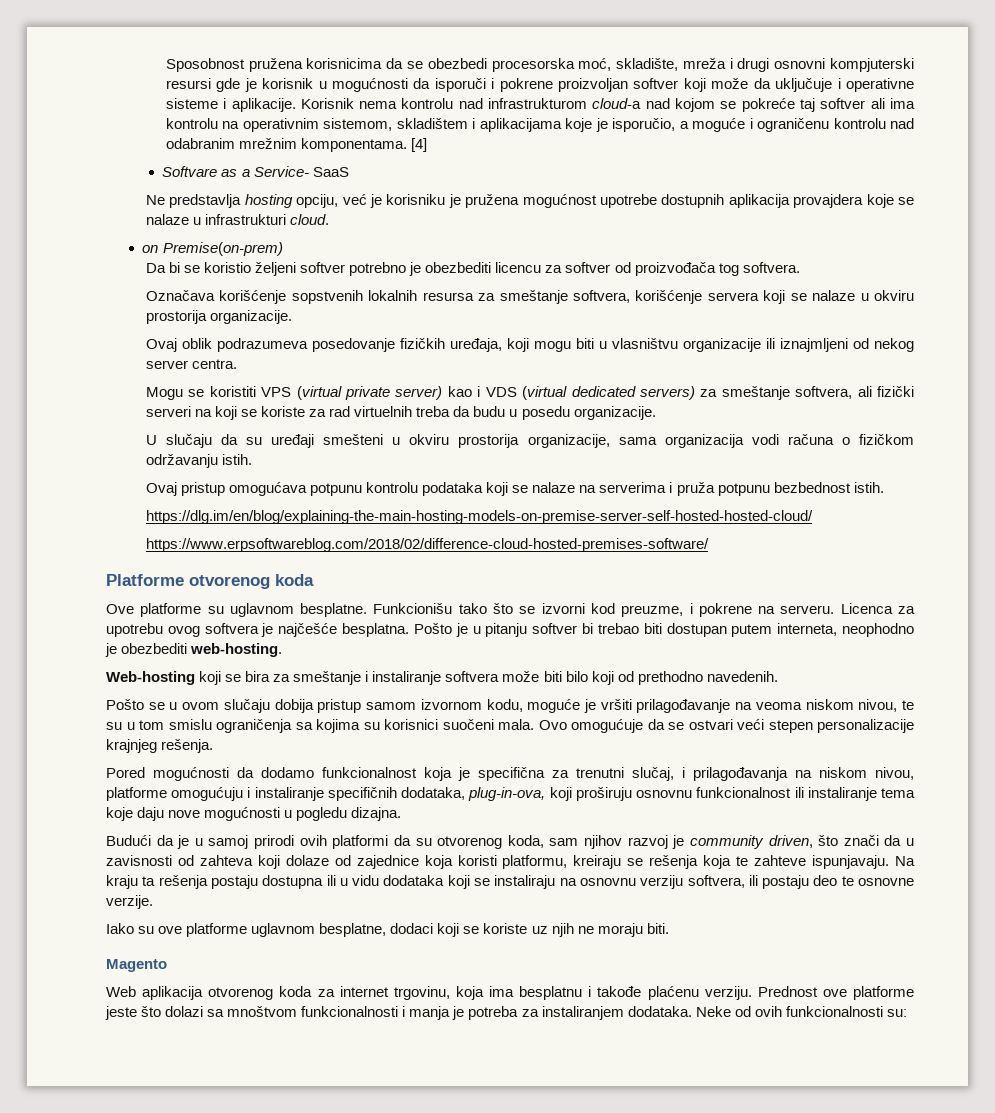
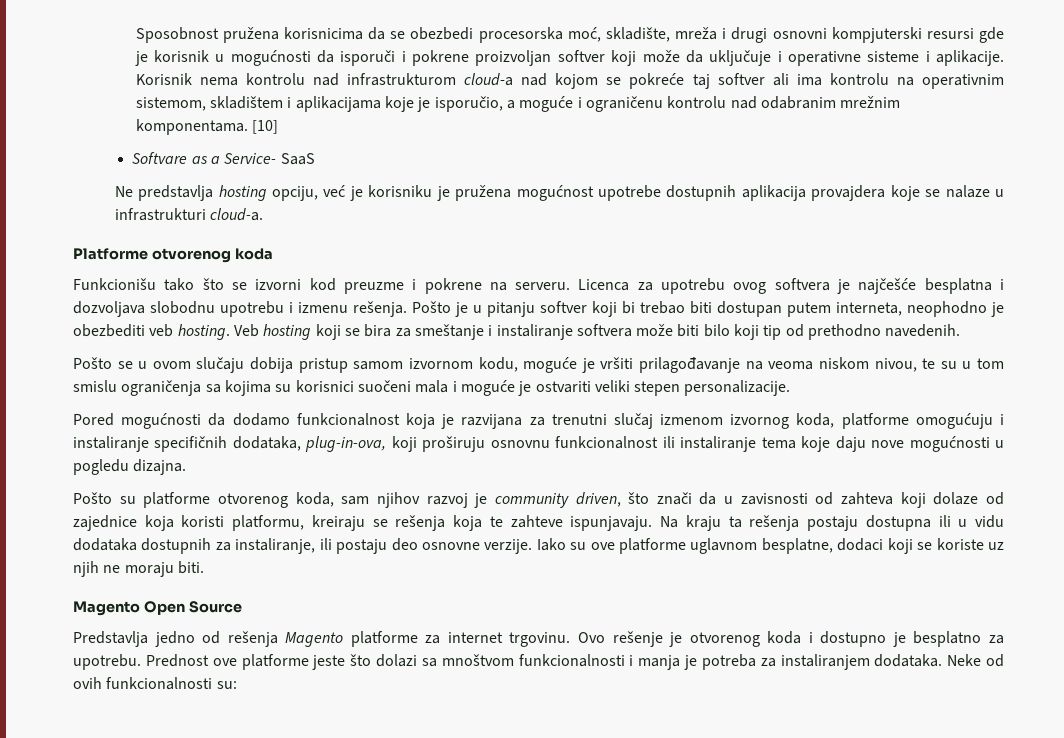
[411,138,428,152] [4] -> [251,120,278,134] [10]
[290,214,330,225] [142,242,283,256] [145,262,800,276] [145,290,914,304] [145,310,292,324] [145,338,915,352] [145,359,237,369] [145,386,914,400] [145,406,656,420] [145,434,914,448] [145,454,252,468] [145,482,884,496] [145,510,813,524] [145,538,709,552] [106,574,314,589] [106,603,368,617] cloud. // on Premise(on-prem) // Da bi se koristio željeni softver potrebno je obezbediti licencu za softver od proizvođača tog softvera. // Označava korišćenje sopstvenih lokalnih resursa za smeštanje softvera, korišćenje servera koji se nalaze u okviru prostorija organizacije. // Ovaj oblik podrazumeva posedovanje fizičkih uređaja, koji mogu biti u vlasništvu organizacije ili iznajmljeni od nekog server centra. // Mogu se koristiti VPS (virtual private server) kao i VDS (virtual dedicated servers) za smeštanje softvera, ali fizički serveri na koji se koriste za rad virtuelnih treba da budu u posedu organizacije. // U slučaju da su uređaji smešteni u okviru prostorija organizacije, sama organizacija vodi računa o fizičkom održavanju istih. // Ovaj pristup omogućava potpunu kontrolu podataka koji se nalaze na serverima i pruža potpunu bezbednost istih. // https://dlg.im/en/blog/explaining-the-main-hosting-models-on-premise-server-self-hosted-hosted-cloud/ // https://www.erpsoftwareblog.com/2018/02/difference-cloud-hosted-premises-software/ // Platforme otvorenog koda // Ove platforme su uglavnom besplatne. -> [210,208,264,221] [73,248,273,263] cloud-a. // Platforme otvorenog koda //
[621,605,684,617] preuzme, -> [343,282,404,294] preuzme
[342,623,410,637] besplatna. -> [924,278,1004,294] [73,301,407,317] besplatna i dozvoljava slobodnu upotrebu i izmenu rešenja.
(578, 628) none -> [592,301,617,317] koji
[190,643,283,657] [106,671,195,685] web-hosting. // Web-hosting -> [149,324,312,340] veb hosting. Veb hosting
(614, 678) none -> [763,325,782,340] tip
[498,719,914,733] [106,739,214,753] mala. Ovo omogućuje da se ostvari veći stepen personalizacije krajnjeg rešenja. -> [415,380,791,396] mala i moguće je ostvariti veliki stepen personalizacije.
[478,767,545,781] specifična -> [461,414,523,429] razvijana
[632,767,914,781] slučaj, i prilagođavanja na niskom nivou, -> [613,413,835,429] slučaj izmenom izvornog koda,
[106,835,432,849] Budući da je u samoj prirodi ovih platformi da su -> [73,492,211,508] Pošto su platforme
[447,875,745,889] koji se instaliraju na osnovnu verziju softvera, -> [141,538,316,554] dostupnih za instaliranje,
[841,876,854,886] te -> (418, 544) none
(153, 902) // -> (533, 546) none
[106,986,752,1000] // Web aplikacija otvorenog koda za internet trgovinu, koja ima besplatnu i takođe plaćenu verziju. -> [143,601,242,615] [73,631,1004,647] [73,654,141,670] Open Source // Predstavlja jedno od rešenja Magento platforme za internet trgovinu. Ovo rešenje je otvorenog koda i dostupno je besplatno za upotrebu.

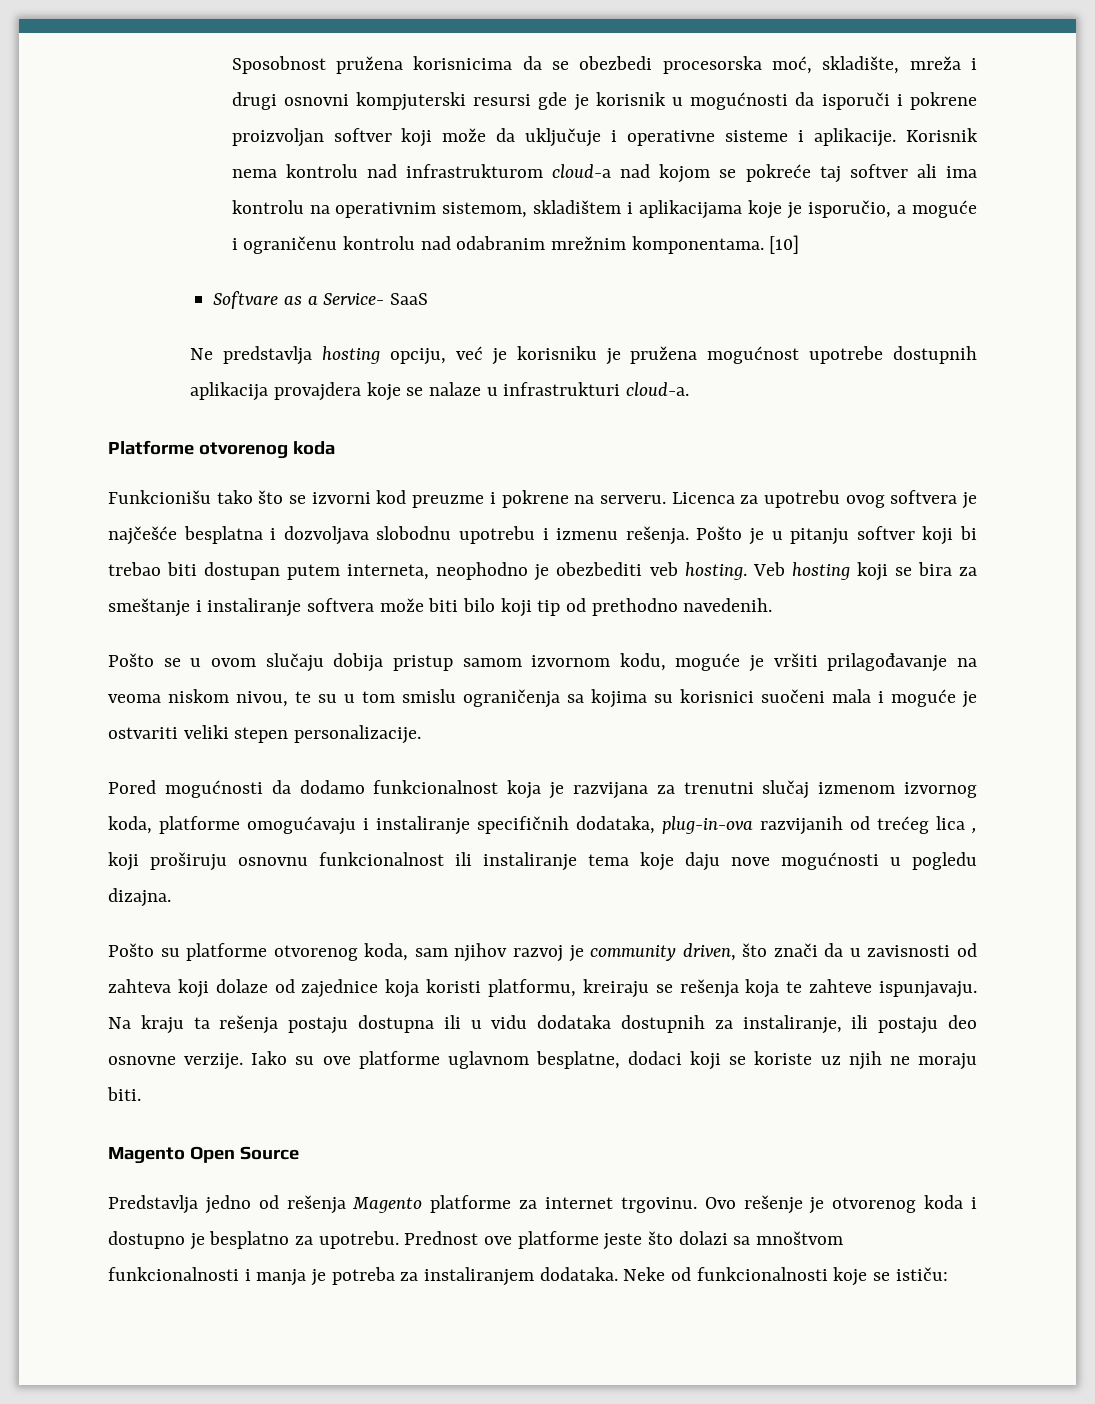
[915,413,993,429] omogućuju -> [247,816,356,835] omogućavaju
[305,436,387,452] plug-in-ova, -> [662,816,977,835] plug-in-ova razvijanih od trećeg lica ,
[73,677,237,690] ovih funkcionalnosti su: -> [696,1267,948,1286] funkcionalnosti koje se ističu:

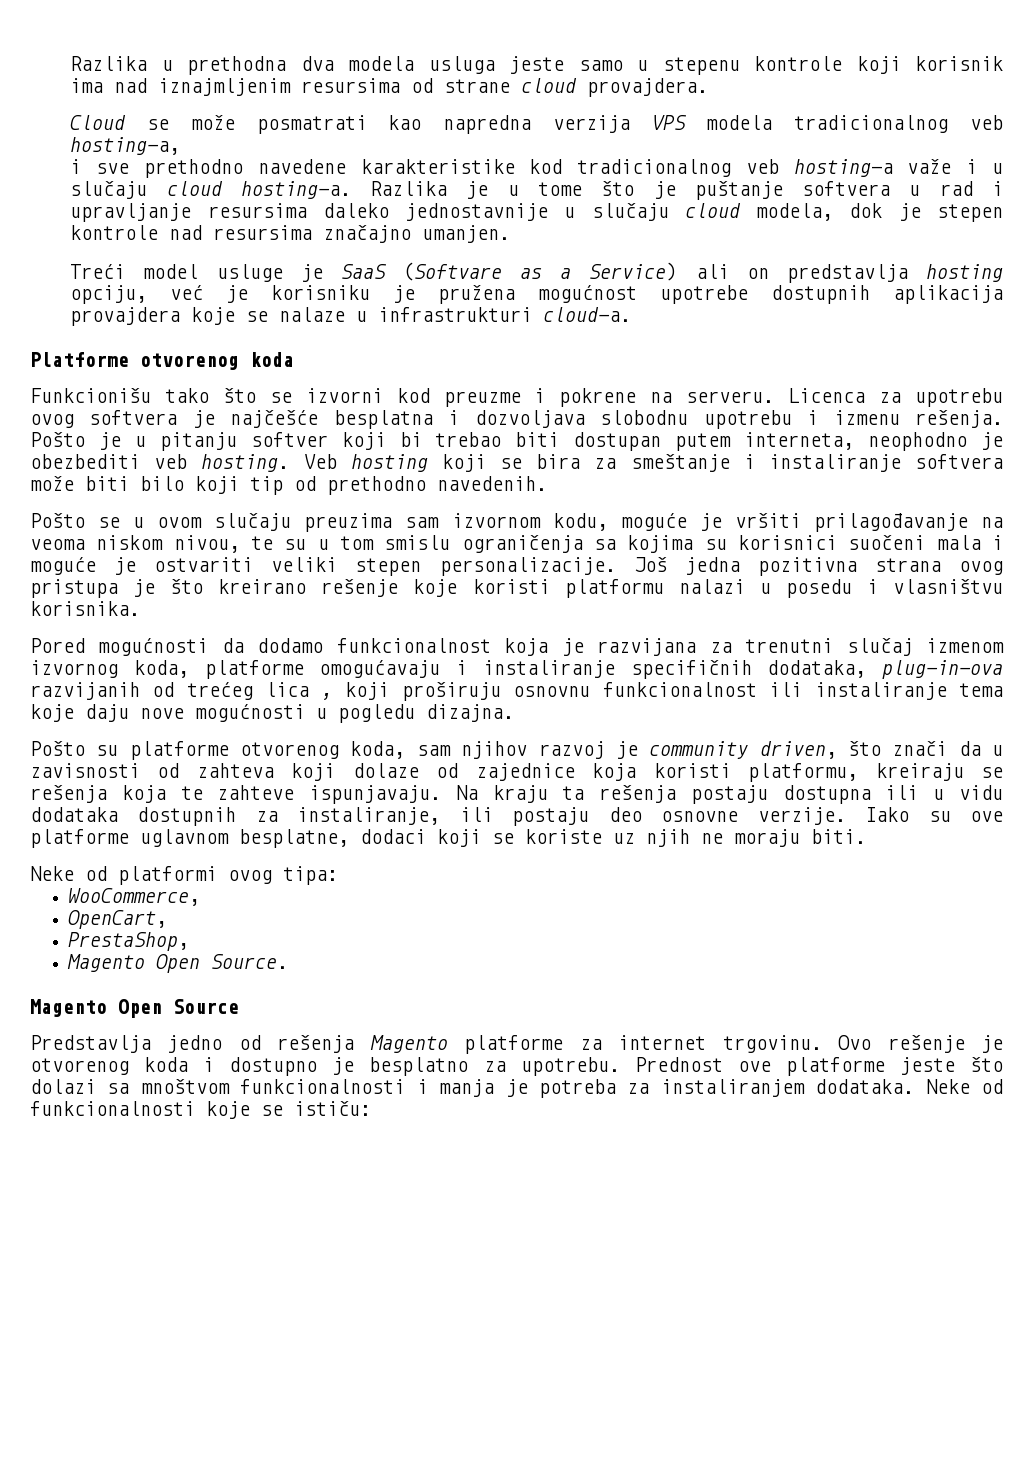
[231,56,977,74] [231,92,978,111] [231,128,978,147] [231,164,978,183] [231,200,977,219] [231,235,800,254] [213,291,429,309] [190,348,214,360] Sposobnost pružena korisnicima da se obezbedi procesorska moć, skladište, mreža i drugi osnovni kompjuterski resursi gde je korisnik u mogućnosti da isporuči i pokrene proizvoljan softver koji može da uključuje i operativne sisteme i aplikacije. Korisnik nema kontrolu nad infrastrukturom cloud-a nad kojom se pokreće taj softver ali ima kontrolu na operativnim sistemom, skladištem i aplikacijama koje je isporučio, a moguće i ograničenu kontrolu nad odabranim mrežnim komponentama. [10] // Softvare as a Service- SaaS // Ne -> [70,56,1003,75] [70,78,709,97] [70,115,1003,134] [70,137,181,155] [70,159,1004,178] [70,181,1003,200] [70,203,1003,222] [70,225,511,243] [70,262,769,282] Razlika u prethodna dva modela usluga jeste samo u stepenu kontrole koji korisnik ima nad iznajmljenim resursima od strane cloud provajdera. // Cloud se može posmatrati kao napredna verzija VPS modela tradicionalnog veb hosting-a, // i sve prethodno navedene karakteristike kod tradicionalnog veb hosting-a važe i u slučaju cloud hosting-a. Razlika je u tome što je puštanje softvera u rad i upravljanje resursima daleko jednostavnije u slučaju cloud modela, dok je stepen kontrole nad resursima značajno umanjen. // Treći model usluge je SaaS (Softvare as a Service) ali on
[333,653,522,672] dobija pristup samom -> [304,513,440,532] preuzima sam
(422, 734) none -> [633,557,1004,576] [30,579,1004,598] [30,601,140,616] Još jedna pozitivna strana ovog pristupa je što kreirano rešenje koje koristi platformu nalazi u posedu i vlasništvu korisnika.
(141, 1094) none -> [30,866,338,885] [68,888,201,906] [68,910,168,929] [68,932,190,951] [67,954,289,973] // Neke od platformi ovog tipa: // WooCommerce, // OpenCart, // PrestaShop, // Magento Open Source.

